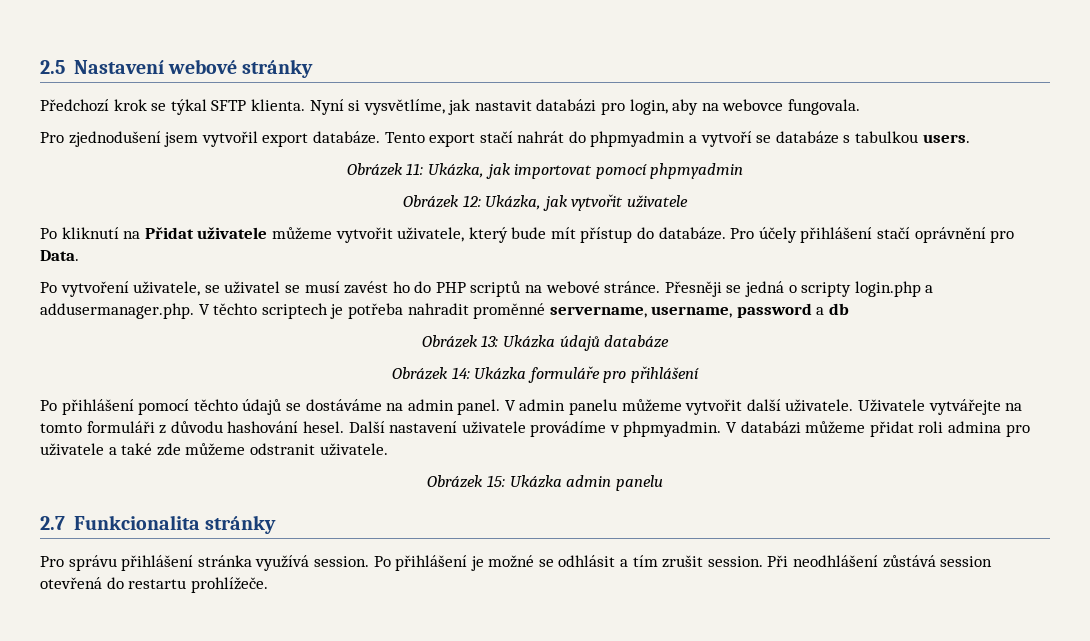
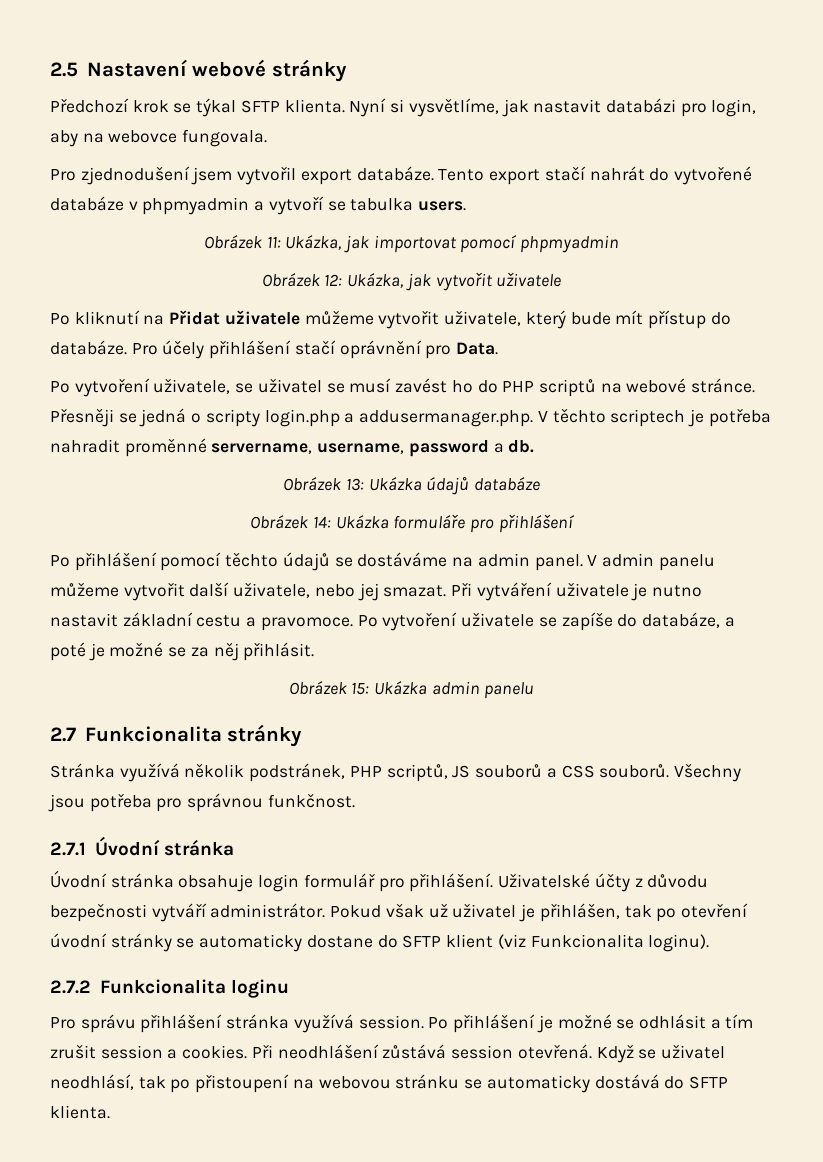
(586, 137) none -> [673,166,752,185] [50,196,138,211] vytvořené databáze v
[775,131,919,144] databáze s tabulkou -> [350,198,414,211] tabulka
[829,303,850,315] db -> [508,440,535,453] db.
[785,399,1023,415] [40,421,1030,437] [40,443,388,456] uživatele. Uživatele vytvářejte na tomto formuláři z důvodu hashování hesel. Další nastavení uživatele provádíme v phpmyadmin. V databázi můžeme přidat roli admina pro uživatele a také zde můžeme odstranit uživatele. -> [233,582,702,601] [50,612,735,631] [50,642,315,661] uživatele, nebo jej smazat. Při vytváření uživatele je nutno nastavit základní cestu a pravomoce. Po vytvoření uživatele se zapíše do databáze, a poté je možné se za něj přihlásit.
(276, 524) none -> [50,763,741,782] [48,793,355,812] [50,836,234,856] [50,870,709,892] [50,903,748,922] [50,933,710,952] [50,979,289,998] // Stránka využívá několik podstránek, PHP scriptů, JS souborů a CSS souborů. Všechny jsou potřeba pro správnou funkčnost. // 2.7.1 Úvodní stránka // Úvodní stránka obsahuje login formulář pro přihlášení. Uživatelské účty z důvodu bezpečnosti vytváří administrátor. Pokud však už uživatel je přihlášen, tak po otevření úvodní stránky se automaticky dostane do SFTP klient (viz Funkcionalita loginu). // 2.7.2 Funkcionalita loginu
[707,556,763,567] session. -> [100,1045,248,1059] session a cookies.
[40,577,268,593] otevřená do restartu prohlížeče. -> [517,1044,725,1063] [50,1074,728,1093] [50,1105,110,1119] otevřená. Když se uživatel neodhlásí, tak po přistoupení na webovou stránku se automaticky dostává do SFTP klienta.

